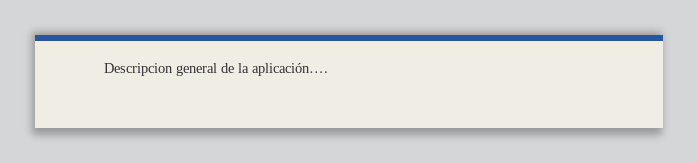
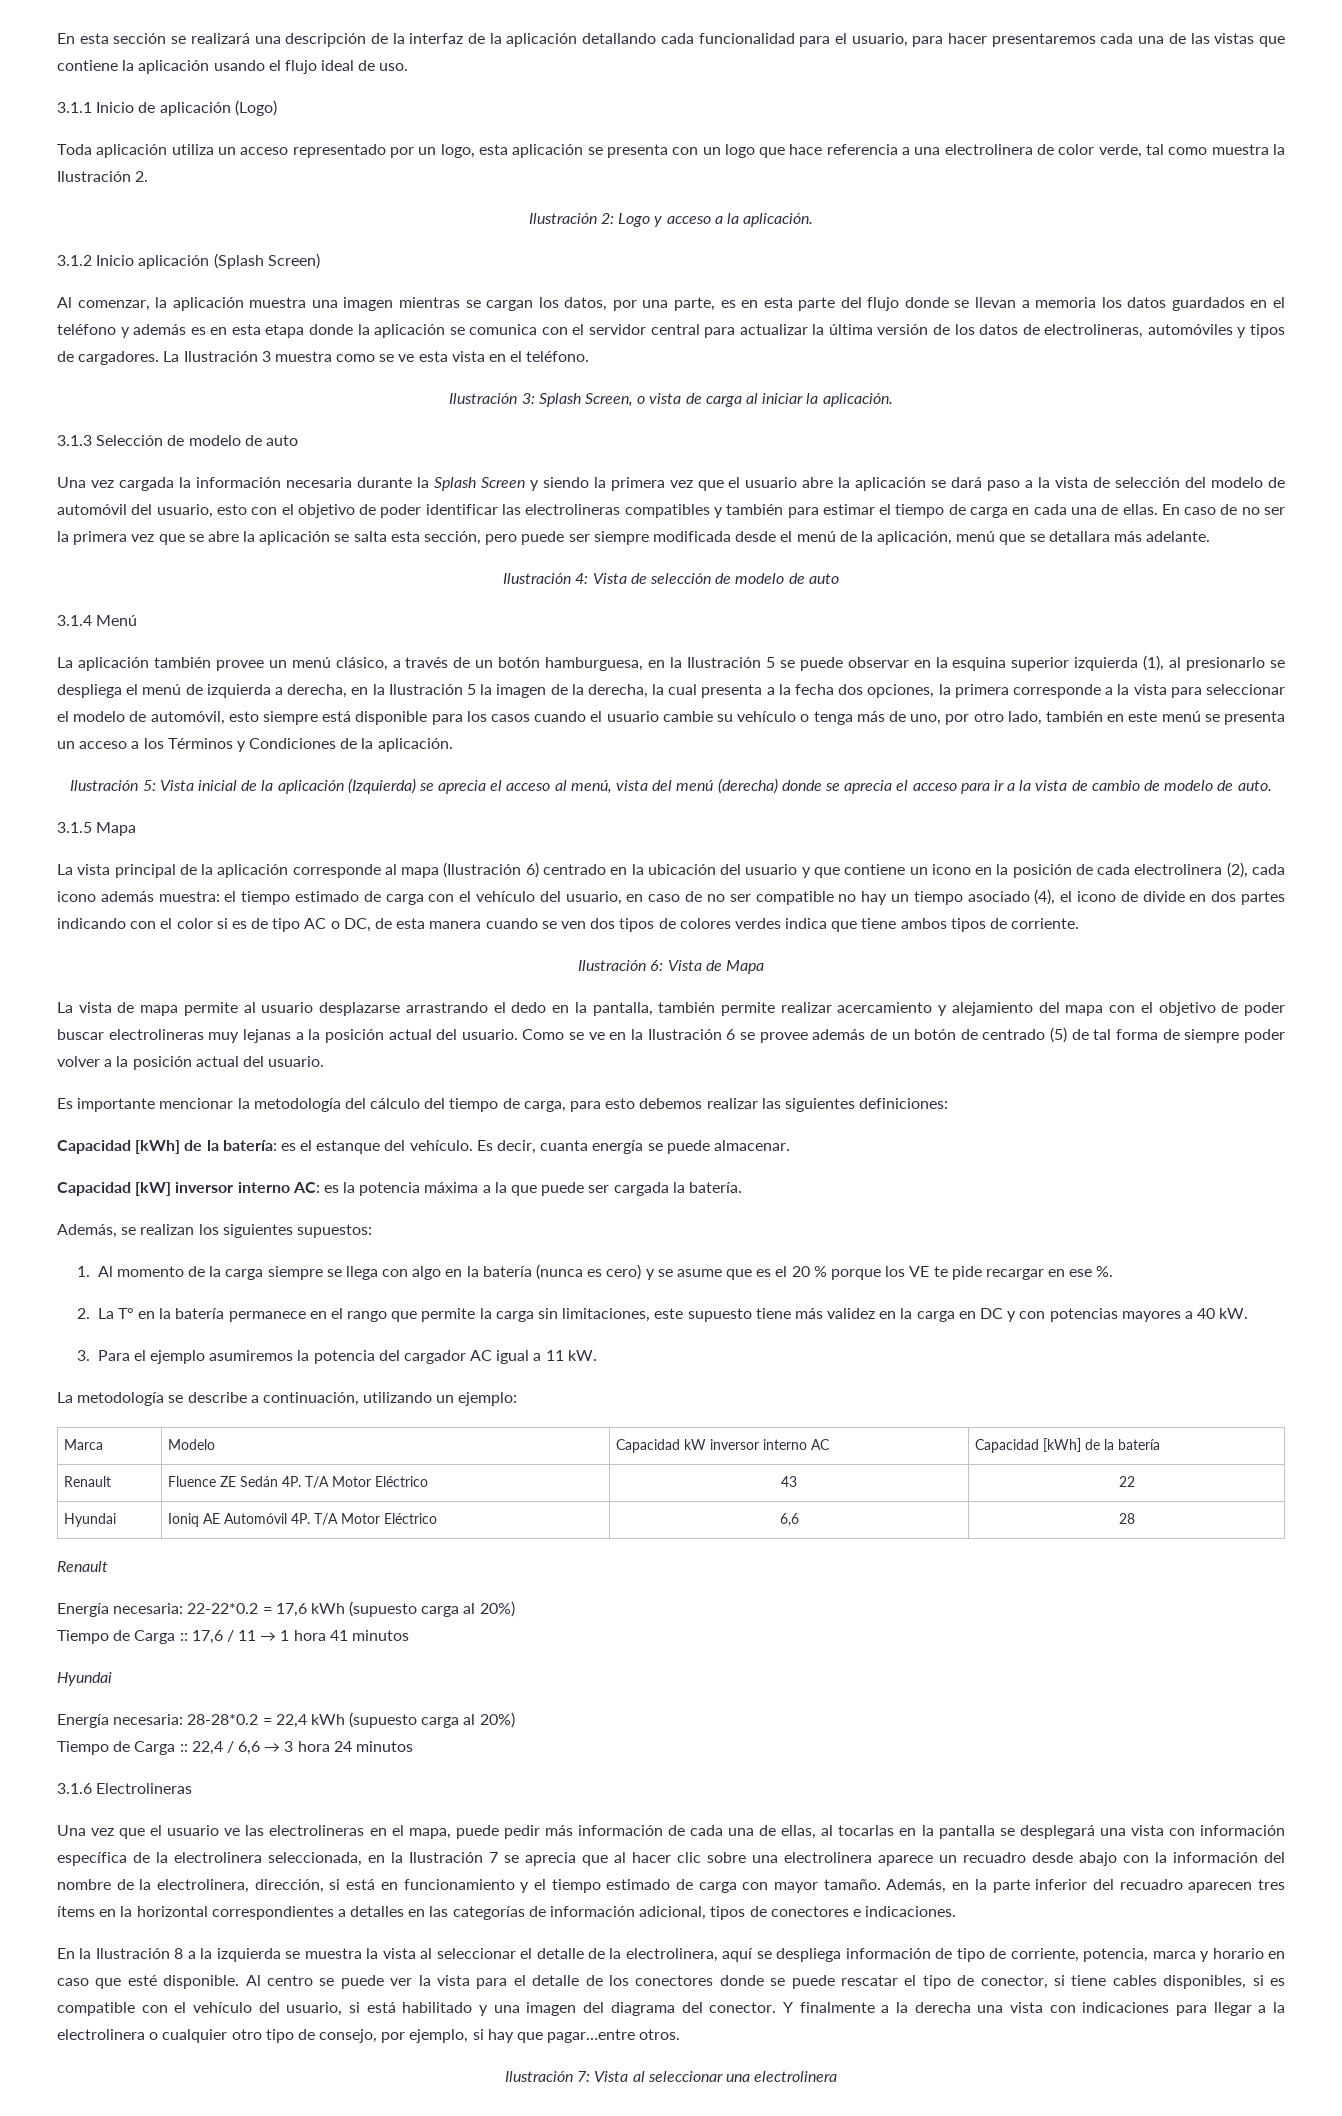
[104,63,328,76] Descripcion general de la aplicación…. -> [57,33,1285,47] [57,60,409,74] [57,100,277,116] [57,144,1286,158] [57,171,149,182] [528,213,814,227] [57,253,320,269] [57,297,1286,311] [57,324,1285,338] [57,351,590,365] [449,393,893,407] [57,435,298,446] [57,477,1286,491] [57,504,1285,518] [57,531,1211,545] [503,573,839,584] [57,615,138,626] [57,655,1285,671] [57,684,1286,698] [57,711,1286,725] [57,738,453,752] [70,778,1272,794] [57,822,137,836] [57,862,1285,878] [57,889,1285,905] [57,918,1080,932] [578,960,764,974] [57,1002,1286,1016] [57,1027,1286,1043] [57,1056,325,1070] [57,1098,949,1112] [57,1140,790,1154] [57,1182,742,1196] [57,1224,372,1238] [76,1264,1114,1280] [76,1308,1249,1322] [76,1350,597,1364] [57,1392,518,1406] [64,1439,104,1450] [168,1439,216,1450] [616,1439,831,1453] [975,1438,1161,1453] [64,1476,112,1487] [168,1476,429,1488] [781,1476,797,1487] [1118,1476,1135,1487] [64,1513,117,1527] [168,1513,438,1527] [779,1513,799,1527] [1118,1513,1135,1524] [57,1561,108,1572] [57,1601,515,1617] [57,1630,410,1644] [57,1672,112,1686] [57,1712,515,1728] [57,1741,414,1755] [57,1783,193,1794] [57,1825,1285,1839] [57,1852,1285,1866] [57,1879,1285,1893] [57,1906,957,1920] [57,1948,1286,1962] [57,1975,1285,1989] [57,2002,1285,2016] [57,2029,681,2043] [504,2071,838,2082] En esta sección se realizará una descripción de la interfaz de la aplicación detallando cada funcionalidad para el usuario, para hacer presentaremos cada una de las vistas que contiene la aplicación usando el flujo ideal de uso. // 3.1.1 Inicio de aplicación (Logo) // Toda aplicación utiliza un acceso representado por un logo, esta aplicación se presenta con un logo que hace referencia a una electrolinera de color verde, tal como muestra la Ilustración 2. // Ilustración 2: Logo y acceso a la aplicación. // 3.1.2 Inicio aplicación (Splash Screen) // Al comenzar, la aplicación muestra una imagen mientras se cargan los datos, por una parte, es en esta parte del flujo donde se llevan a memoria los datos guardados en el teléfono y además es en esta etapa donde la aplicación se comunica con el servidor central para actualizar la última versión de los datos de electrolineras, automóviles y tipos de cargadores. La Ilustración 3 muestra como se ve esta vista en el teléfono. // Ilustración 3: Splash Screen, o vista de carga al iniciar la aplicación. // 3.1.3 Selección de modelo de auto // Una vez cargada la información necesaria durante la Splash Screen y siendo la primera vez que el usuario abre la aplicación se dará paso a la vista de selección del modelo de automóvil del usuario, esto con el objetivo de poder identificar las electrolineras compatibles y también para estimar el tiempo de carga en cada una de ellas. En caso de no ser la primera vez que se abre la aplicación se salta esta sección, pero puede ser siempre modificada desde el menú de la aplicación, menú que se detallara más adelante. // Ilustración 4: Vista de selección de modelo de auto // 3.1.4 Menú // La aplicación también provee un menú clásico, a través de un botón hamburguesa, en la Ilustración 5 se puede observar en la esquina superior izquierda (1), al presionarlo se despliega el menú de izquierda a derecha, en la Ilustración 5 la imagen de la derecha, la cual presenta a la fecha dos opciones, la primera corresponde a la vista para seleccionar el modelo de automóvil, esto siempre está disponible para los casos cuando el usuario cambie su vehículo o tenga más de uno, por otro lado, también en este menú se presenta un acceso a los Términos y Condiciones de la aplicación. // Ilustración 5: Vista inicial de la aplicación (Izquierda) se aprecia el acceso al menú, vista del menú (derecha) donde se aprecia el acceso para ir a la vista de cambio de modelo de auto. // 3.1.5 Mapa // La vista principal de la aplicación corresponde al mapa (Ilustración 6) centrado en la ubicación del usuario y que contiene un icono en la posición de cada electrolinera (2), cada icono además muestra: el tiempo estimado de carga con el vehículo del usuario, en caso de no ser compatible no hay un tiempo asociado (4), el icono de divide en dos partes indicando con el color si es de tipo AC o DC, de esta manera cuando se ven dos tipos de colores verdes indica que tiene ambos tipos de corriente. // Ilustración 6: Vista de Mapa // La vista de mapa permite al usuario desplazarse arrastrando el dedo en la pantalla, también permite realizar acercamiento y alejamiento del mapa con el objetivo de poder buscar electrolineras muy lejanas a la posición actual del usuario. Como se ve en la Ilustración 6 se provee además de un botón de centrado (5) de tal forma de siempre poder volver a la posición actual del usuario. // Es importante mencionar la metodología del cálculo del tiempo de carga, para esto debemos realizar las siguientes definiciones: // Capacidad [kWh] de la batería: es el estanque del vehículo. Es decir, cuanta energía se puede almacenar. // Capacidad [kW] inversor interno AC: es la potencia máxima a la que puede ser cargada la batería. // Además, se realizan los siguientes supuestos: // 1. Al momento de la carga siempre se llega con algo en la batería (nunca es cero) y se asume que es el 20 % porque los VE te pide recargar en ese %. // 2. La T° en la batería permanece en el rango que permite la carga sin limitaciones, este supuesto tiene más validez en la carga en DC y con potencias mayores a 40 kW. // 3. Para el ejemplo asumiremos la potencia del cargador AC igual a 11 kW. // La metodología se describe a continuación, utilizando un ejemplo: // Marca | Modelo | Capacidad kW inversor interno AC | Capacidad [kWh] de la batería // Renault | Fluence ZE Sedán 4P. T/A Motor Eléctrico | 43 | 22 // Hyundai | Ioniq AE Automóvil 4P. T/A Motor Eléctrico | 6,6 | 28 // Renault // Energía necesaria: 22-22*0.2 = 17,6 kWh (supuesto carga al 20%) // Tiempo de Carga :: 17,6 / 11 → 1 hora 41 minutos // Hyundai // Energía necesaria: 28-28*0.2 = 22,4 kWh (supuesto carga al 20%) // Tiempo de Carga :: 22,4 / 6,6 → 3 hora 24 minutos // 3.1.6 Electrolineras // Una vez que el usuario ve las electrolineras en el mapa, puede pedir más información de cada una de ellas, al tocarlas en la pantalla se desplegará una vista con información específica de la electrolinera seleccionada, en la Ilustración 7 se aprecia que al hacer clic sobre una electrolinera aparece un recuadro desde abajo con la información del nombre de la electrolinera, dirección, si está en funcionamiento y el tiempo estimado de carga con mayor tamaño. Además, en la parte inferior del recuadro aparecen tres ítems en la horizontal correspondientes a detalles en las categorías de información adicional, tipos de conectores e indicaciones. // En la Ilustración 8 a la izquierda se muestra la vista al seleccionar el detalle de la electrolinera, aquí se despliega información de tipo de corriente, potencia, marca y horario en caso que esté disponible. Al centro se puede ver la vista para el detalle de los conectores donde se puede rescatar el tipo de conector, si tiene cables disponibles, si es compatible con el vehículo del usuario, si está habilitado y una imagen del diagrama del conector. Y finalmente a la derecha una vista con indicaciones para llegar a la electrolinera o cualquier otro tipo de consejo, por ejemplo, si hay que pagar…entre otros. // Ilustración 7: Vista al seleccionar una electrolinera

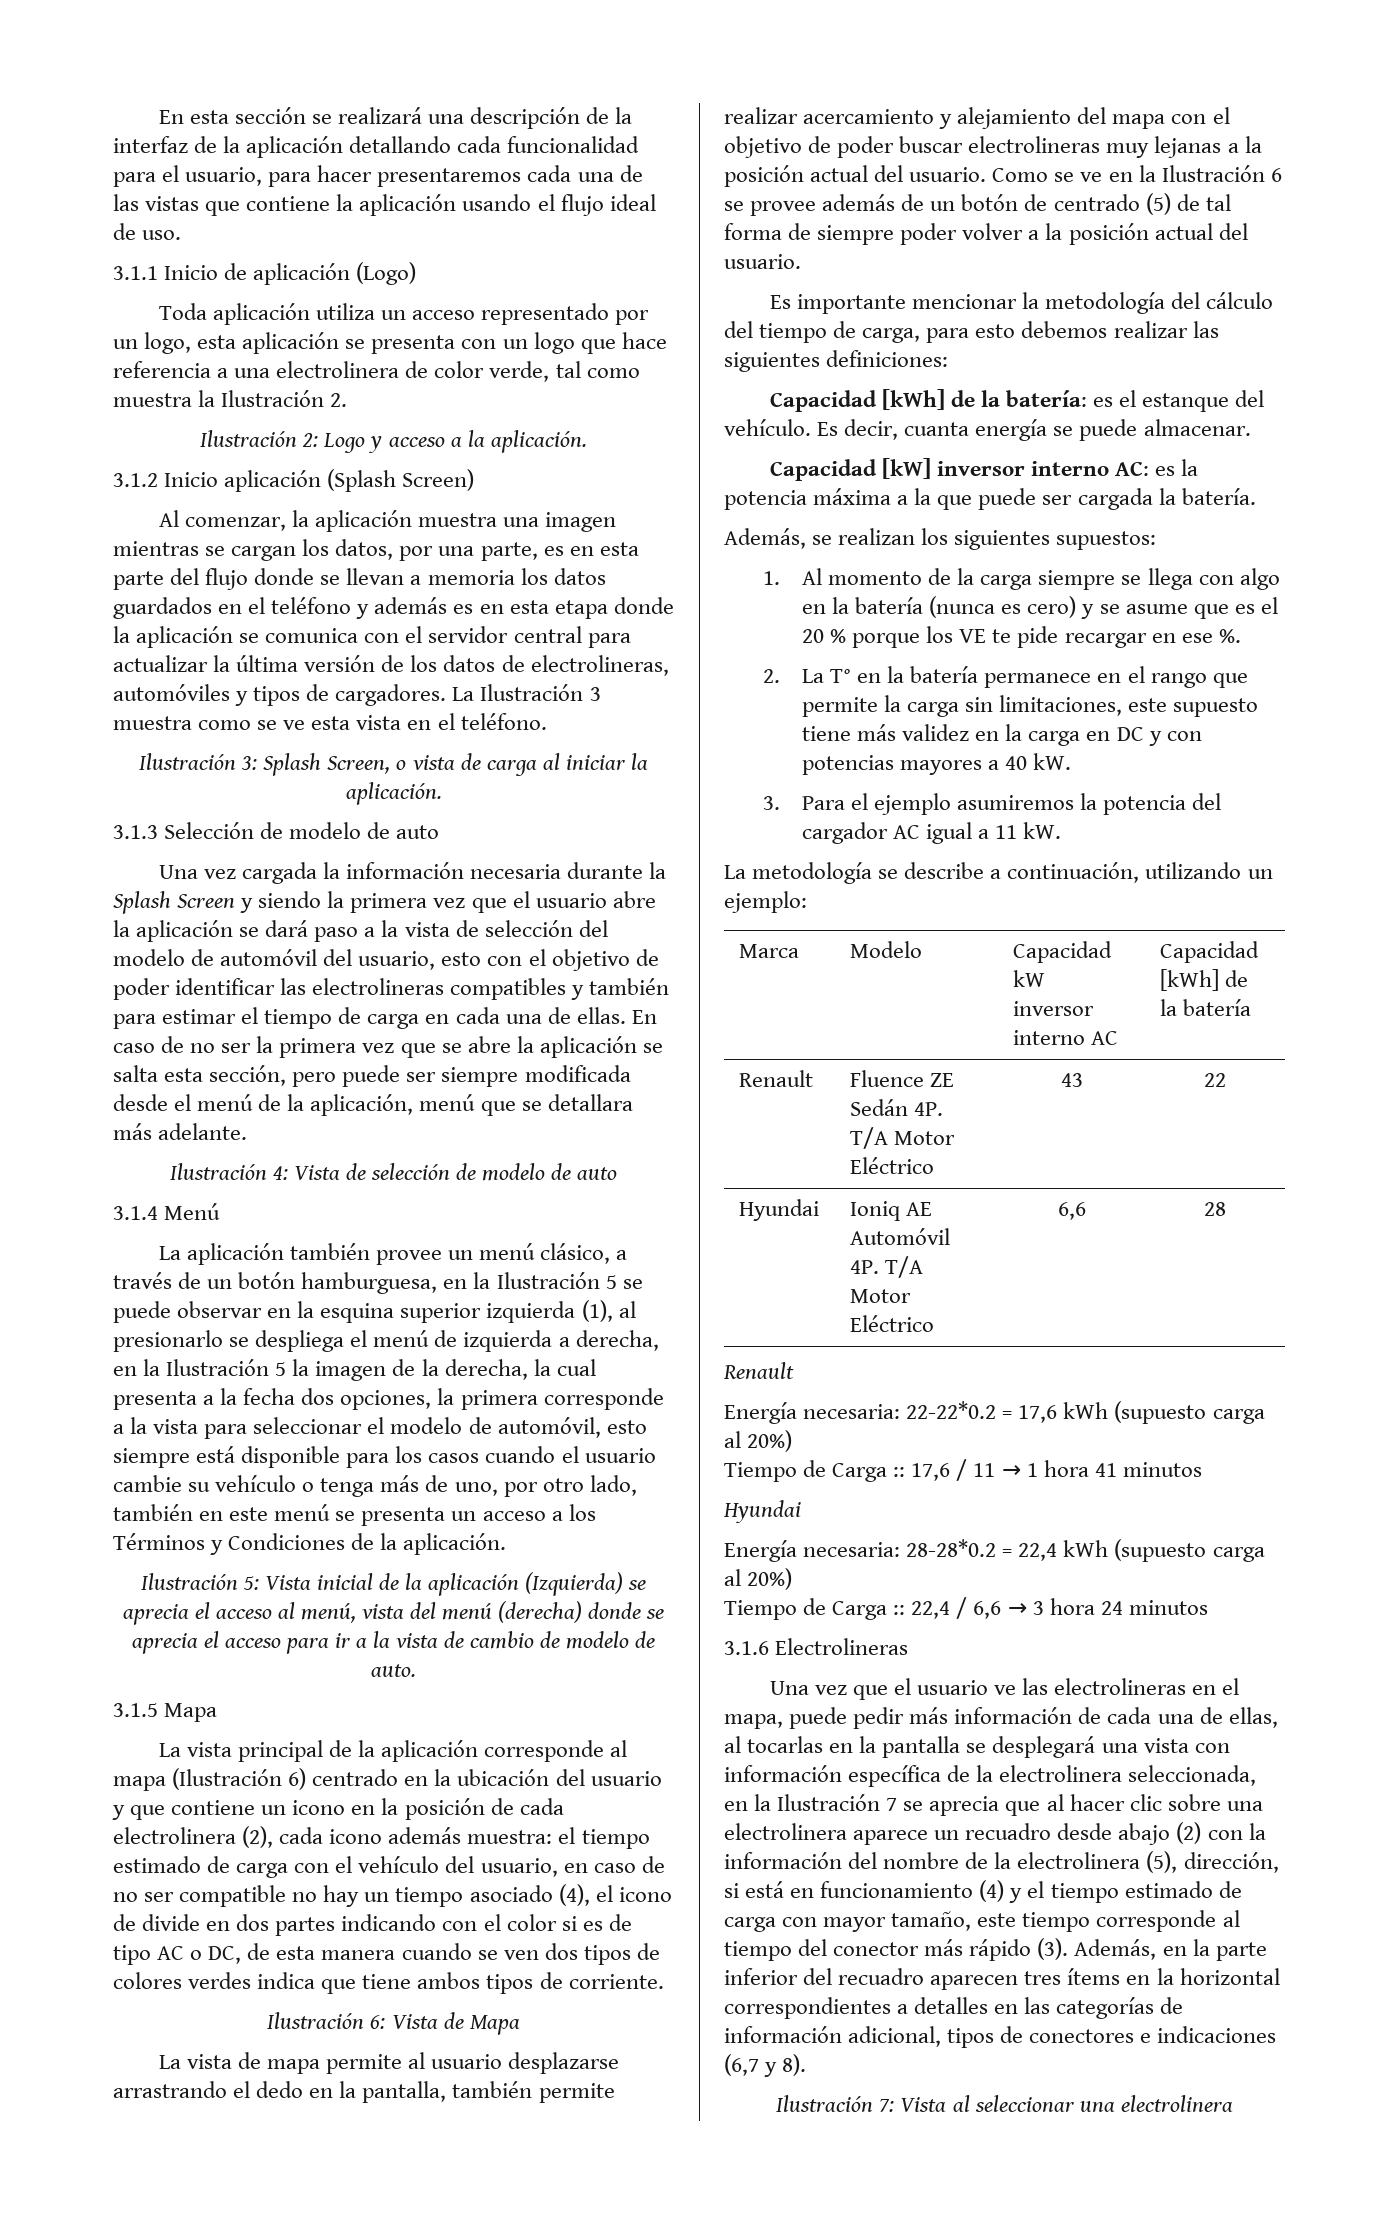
(1117, 1859) none -> [1176,1822,1202,1844] (2)
[157,1879,250,1893] electrolinera, -> [1017,1851,1178,1873] electrolinera (5),
(515, 1884) none -> [979,1880,1005,1902] (4)
[823,1879,881,1890] tamaño. -> [891,1910,1240,1932] [724,1938,1069,1961] tamaño, este tiempo corresponde al tiempo del conector más rápido (3).
[865,1906,957,1917] [57,1948,1286,1962] [57,1975,1285,1989] [57,2002,1285,2016] [57,2029,681,2043] indicaciones. // En la Ilustración 8 a la izquierda se muestra la vista al seleccionar el detalle de la electrolinera, aquí se despliega información de tipo de corriente, potencia, marca y horario en caso que esté disponible. Al centro se puede ver la vista para el detalle de los conectores donde se puede rescatar el tipo de conector, si tiene cables disponibles, si es compatible con el vehículo del usuario, si está habilitado y una imagen del diagrama del conector. Y finalmente a la derecha una vista con indicaciones para llegar a la electrolinera o cualquier otro tipo de consejo, por ejemplo, si hay que pagar…entre otros. -> [1157,2026,1277,2043] [724,2054,807,2077] indicaciones (6,7 y 8).

